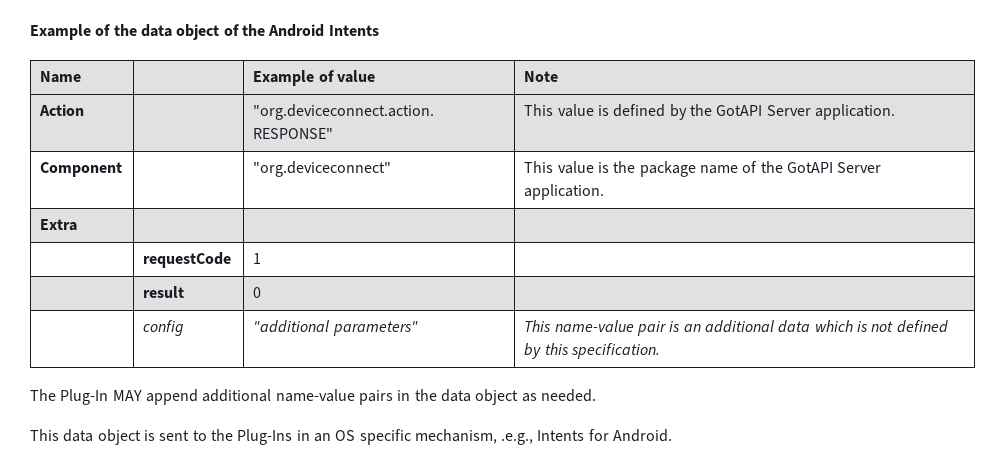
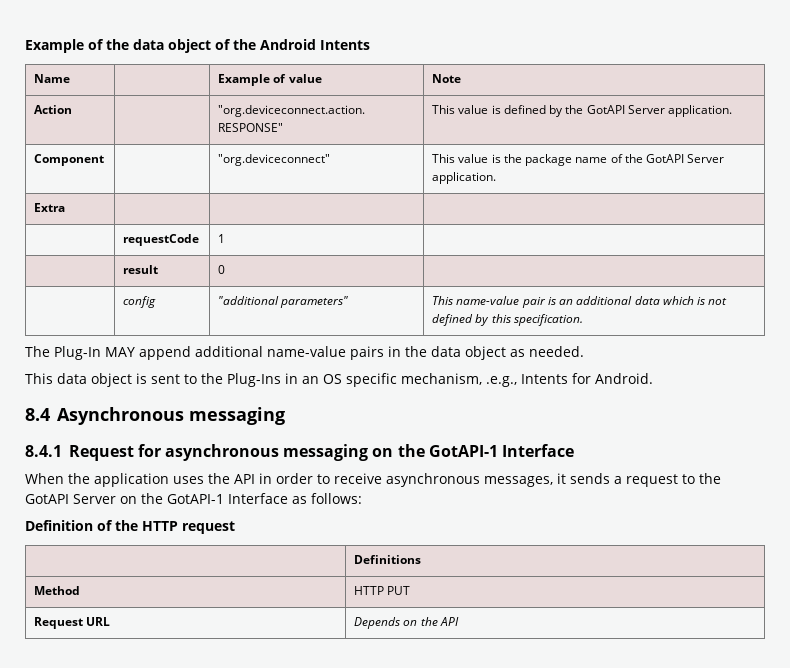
(673, 435) none -> [25,407,285,425] [25,444,575,461] [25,473,721,487] [25,493,362,504] [25,520,235,534] [354,555,422,564] [34,586,81,595] [354,586,411,595] [34,617,111,629] [354,617,459,629] // 8.4 Asynchronous messaging // 8.4.1 Request for asynchronous messaging on the GotAPI-1 Interface // When the application uses the API in order to receive asynchronous messages, it sends a request to the GotAPI Server on the GotAPI-1 Interface as follows: // Definition of the HTTP request // | Definitions // Method | HTTP PUT // Request URL | Depends on the API

